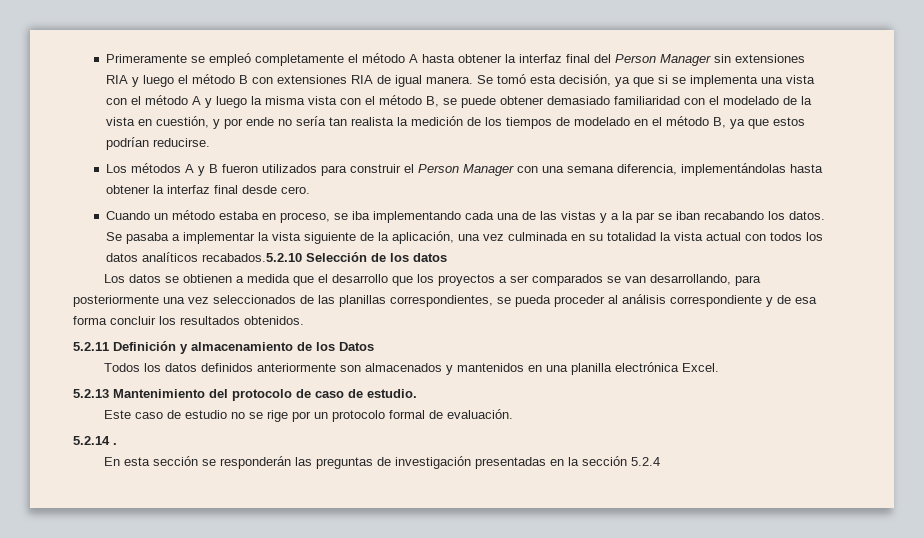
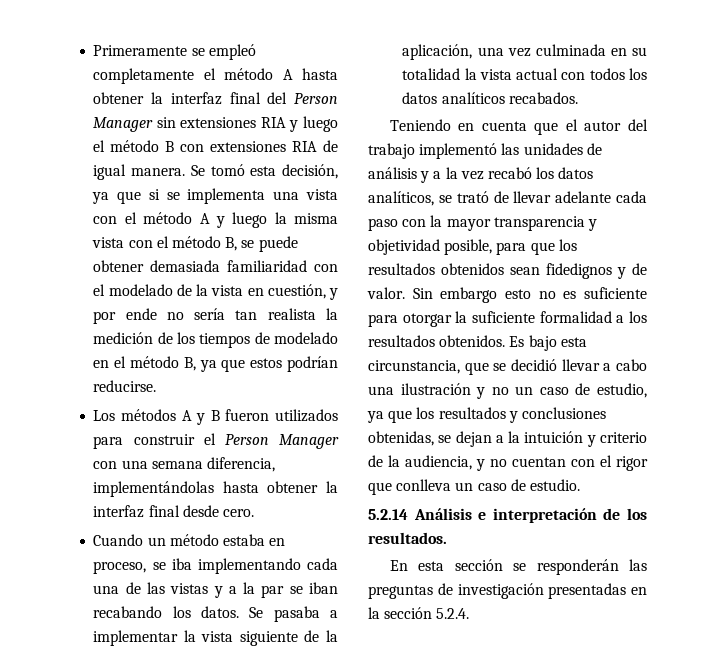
[547,96,611,105] demasiado -> [150,260,221,272] demasiada
[202,252,448,262] [104,274,762,286] [73,294,817,307] [73,316,304,325] [73,341,374,354] [104,362,720,375] [73,389,417,401] [104,409,514,422] [73,436,117,445] recabados.5.2.10 Selección de los datos // Los datos se obtienen a medida que el desarrollo que los proyectos a ser comparados se van desarrollando, para posteriormente una vez seleccionados de las planillas correspondientes, se pueda proceder al análisis correspondiente y de esa forma concluir los resultados obtenidos. // 5.2.11 Definición y almacenamiento de los Datos // Todos los datos definidos anteriormente son almacenados y mantenidos en una planilla electrónica Excel. // 5.2.13 Mantenimiento del protocolo de caso de estudio. // Este caso de estudio no se rige por un protocolo formal de evaluación. // 5.2.14 . -> [508,92,578,104] [389,119,648,135] [368,143,602,159] [368,167,594,183] [368,191,647,206] [368,215,597,231] [368,239,577,255] [368,263,647,279] [367,287,647,303] [368,311,647,327] [368,335,587,351] [368,359,647,375] [368,383,647,399] [367,407,606,423] [368,431,647,447] [368,455,648,471] [368,479,580,495] [368,508,647,523] [368,532,447,544] recabados. // Teniendo en cuenta que el autor del trabajo implementó las unidades de análisis y a la vez recabó los datos analíticos, se trató de llevar adelante cada paso con la mayor transparencia y objetividad posible, para que los resultados obtenidos sean fidedignos y de valor. Sin embargo esto no es suficiente para otorgar la suficiente formalidad a los resultados obtenidos. Es bajo esta circunstancia, que se decidió llevar a cabo una ilustración y no un caso de estudio, ya que los resultados y conclusiones obtenidas, se dejan a la intuición y criterio de la audiencia, y no cuentan con el rigor que conlleva un caso de estudio. // 5.2.14 Análisis e interpretación de los resultados.
[631,457,661,466] 5.2.4 -> [436,608,470,619] 5.2.4.

